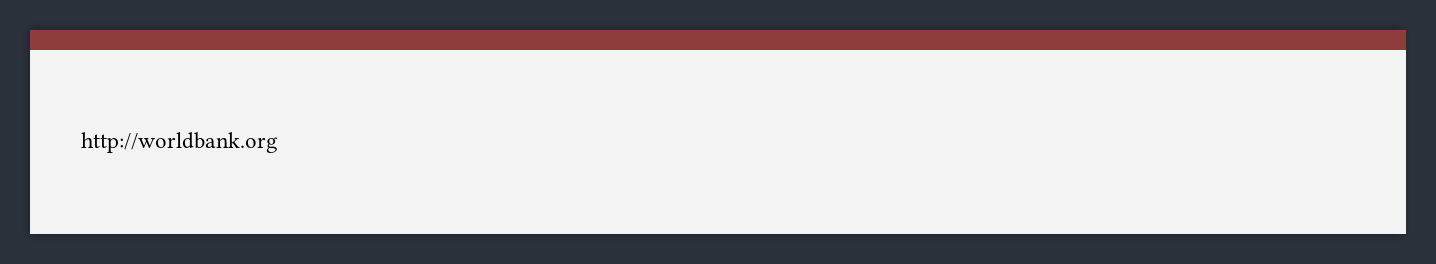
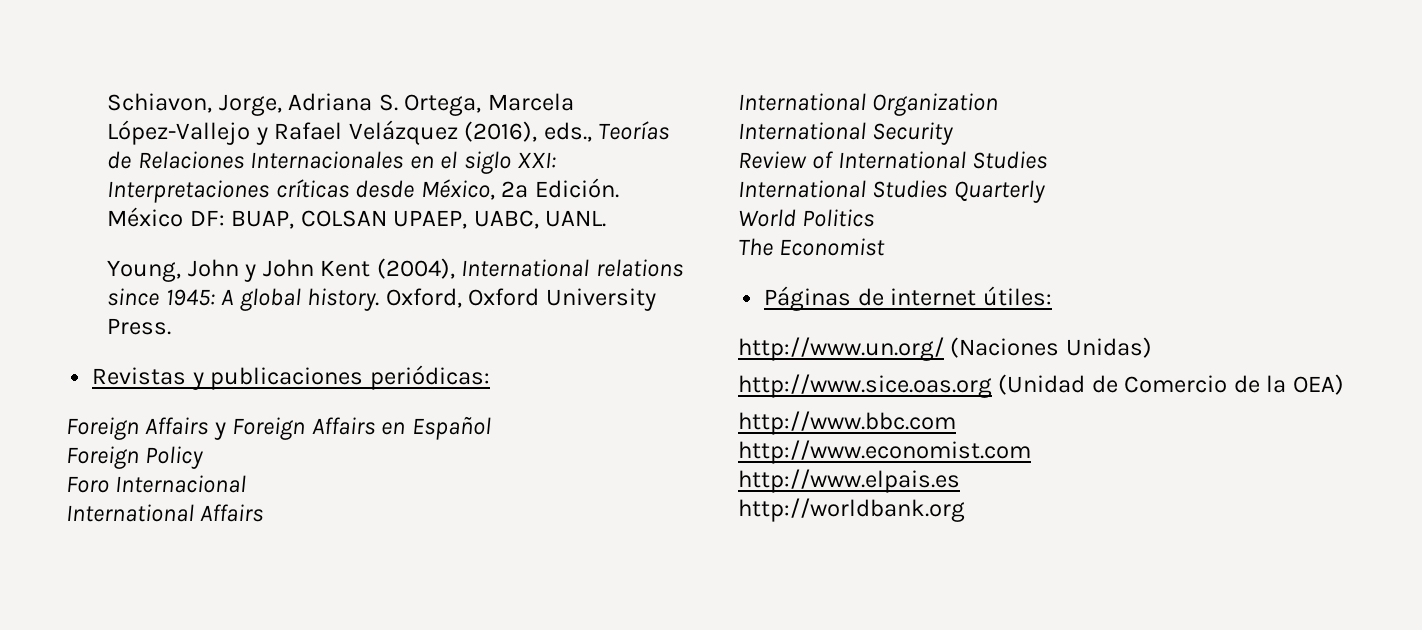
(81, 142) none -> [107,93,574,116] [107,120,670,145] [107,151,557,174] [107,178,619,203] [107,207,607,229] [107,258,683,282] [107,288,656,311] [107,318,172,335] [92,365,490,390] [66,416,491,440] [66,446,204,469] [66,475,247,493] [66,504,264,522] [738,93,999,116] [738,122,954,145] [738,151,1048,169] [738,180,1045,203] [738,209,875,227] [738,238,886,256] [764,286,1052,311] [738,337,1152,361] [738,374,1344,398] [738,411,956,435] [738,440,1031,464] [738,469,960,493] Schiavon, Jorge, Adriana S. Ortega, Marcela López-Vallejo y Rafael Velázquez (2016), eds., Teorías de Relaciones Internacionales en el siglo XXI: Interpretaciones críticas desde México, 2a Edición. México DF: BUAP, COLSAN UPAEP, UABC, UANL. // Young, John y John Kent (2004), International relations since 1945: A global history. Oxford, Oxford University Press. // Revistas y publicaciones periódicas: // Foreign Affairs y Foreign Affairs en Español // Foreign Policy // Foro Internacional // International Affairs // International Organization // International Security // Review of International Studies // International Studies Quarterly // World Politics // The Economist // Páginas de internet útiles: // http://www.un.org/ (Naciones Unidas) // http://www.sice.oas.org (Unidad de Comercio de la OEA) // http://www.bbc.com // http://www.economist.com // http://www.elpais.es //

